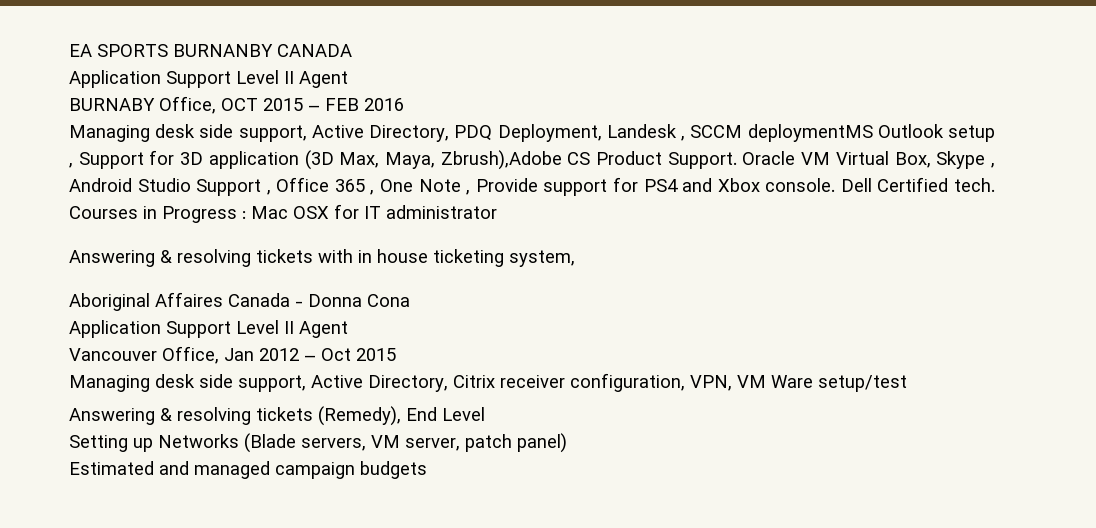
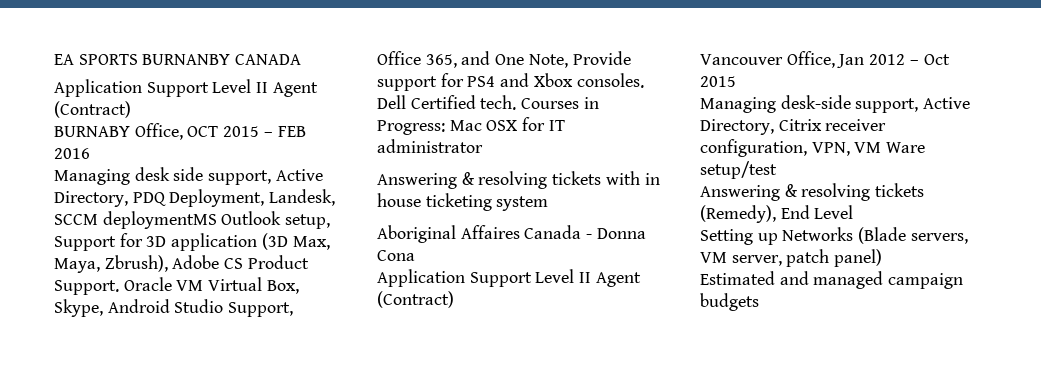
(348, 79) none -> [54,101,131,118] (Contract)
[606,124,686,141] Landesk , -> [269,189,336,206] Landesk,
[948,125,996,142] [69,163,73,168] setup , -> [285,214,331,229] setup,
[440,150,562,170] Zbrush),Adobe -> [104,255,220,272] Zbrush), Adobe
[936,151,996,169] [69,177,471,196] Skype , Android Studio Support , Office 365 , One Note , -> [54,299,294,317] [377,51,568,68] Skype, Android Studio Support, Office 365, and One Note,
[765,178,836,192] console. -> [576,73,644,88] consoles.
[162,206,246,223] Progress : -> [377,120,445,135] Progress:
[509,250,575,267] system, -> [496,196,549,211] system
(348, 329) none -> [377,291,454,308] (Contract)
[155,374,233,388] desk side -> [780,95,851,109] desk-side

